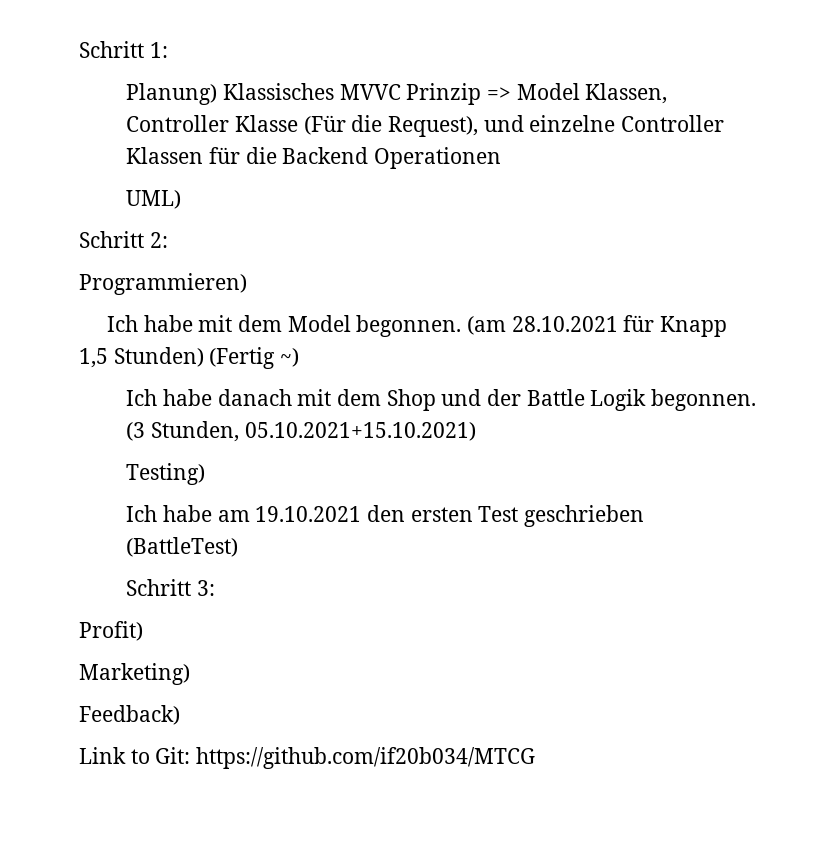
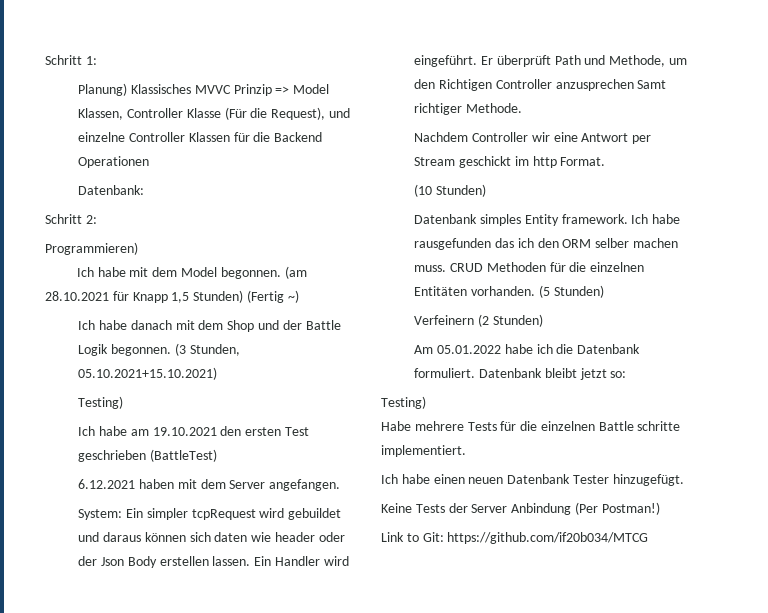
[126,190,182,209] UML) -> [78,185,145,195] Datenbank:
[126,579,215,596] [79,621,143,641] [79,663,190,685] [79,705,180,725] Schritt 3: // Profit) // Marketing) // Feedback) -> [78,479,341,491] [78,508,342,520] [78,532,345,542] [78,556,349,568] [414,55,688,67] [414,79,667,91] [414,103,523,115] [414,132,652,144] [414,156,606,168] [414,184,487,197] [414,214,681,226] [414,238,679,250] [414,262,645,272] [414,285,604,298] [414,314,543,327] [414,344,641,354] [414,368,627,380] [381,396,426,409] [381,421,681,431] [381,445,466,457] [381,474,684,486] [381,502,660,515] 6.12.2021 haben mit dem Server angefangen. // System: Ein simpler tcpRequest wird gebuildet und daraus können sich daten wie header oder der Json Body erstellen lassen. Ein Handler wird eingeführt. Er überprüft Path und Methode, um den Richtigen Controller anzusprechen Samt richtiger Methode. // Nachdem Controller wir eine Antwort per Stream geschickt im http Format. // (10 Stunden) // Datenbank simples Entity framework. Ich habe rausgefunden das ich den ORM selber machen muss. CRUD Methoden für die einzelnen Entitäten vorhanden. (5 Stunden) // Verfeinern (2 Stunden) // Am 05.01.2022 habe ich die Datenbank formuliert. Datenbank bleibt jetzt so: // Testing) // Habe mehrere Tests für die einzelnen Battle schritte implementiert. // Ich habe einen neuen Datenbank Tester hinzugefügt. // Keine Tests der Server Anbindung (Per Postman!)

